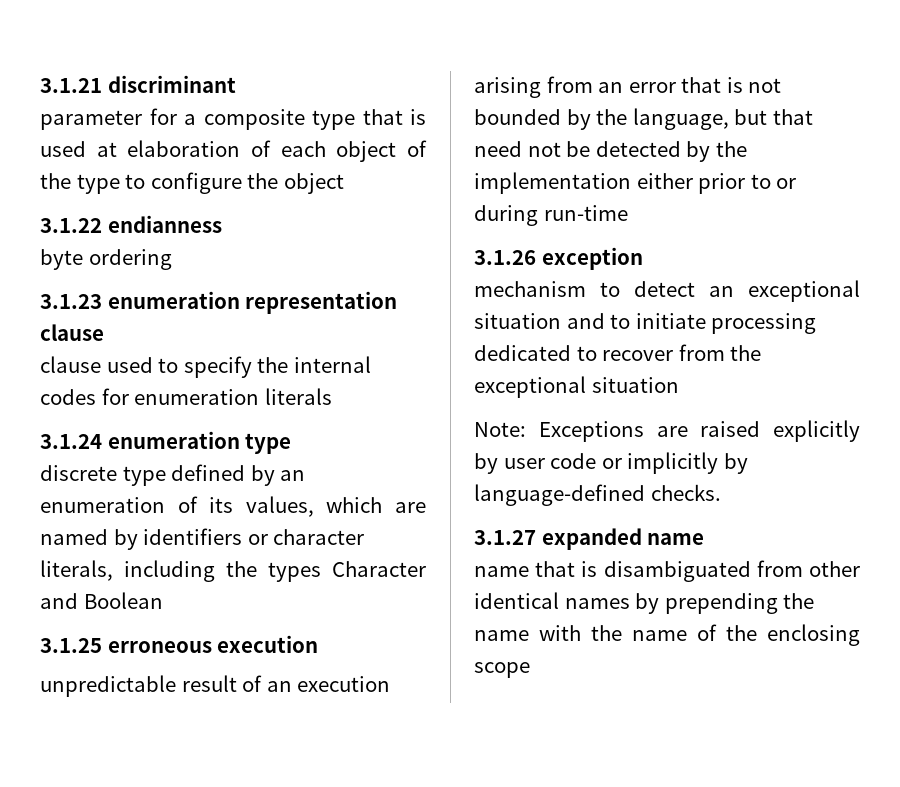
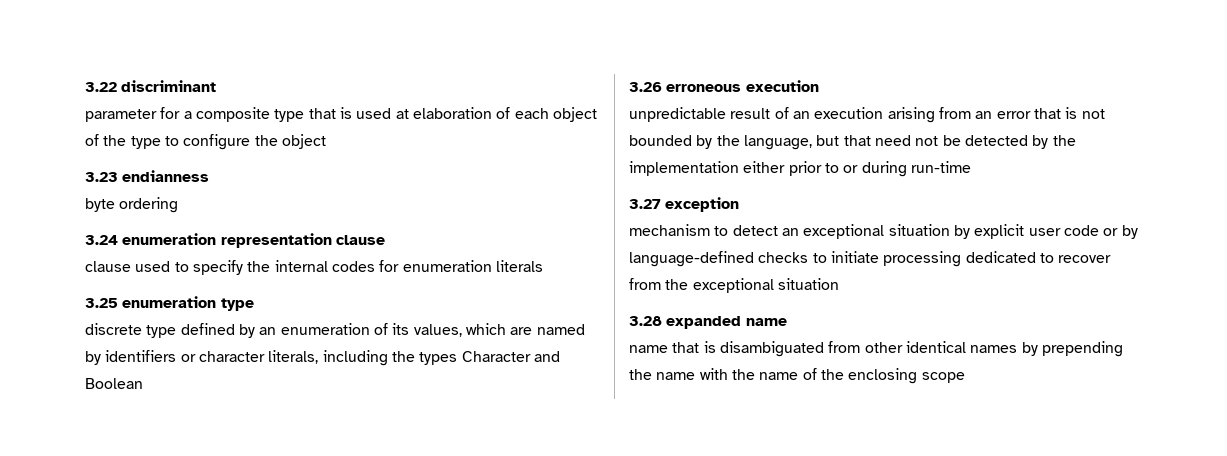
[40,78,102,93] 3.1.21 -> [85,82,117,92] 3.22
[40,218,102,233] 3.1.22 -> [85,172,118,182] 3.23
[40,294,102,309] 3.1.23 -> [85,235,118,245] 3.24
[40,434,102,449] 3.1.24 -> [85,298,118,308] 3.25
[40,638,102,653] 3.1.25 -> [629,82,662,92] 3.26
[474,250,536,265] 3.1.26 -> [629,199,661,209] 3.27
[566,313,605,329] and -> [953,224,1138,239] [629,251,809,267] by explicit user code or by language-defined checks
[474,420,860,442] [474,452,748,474] [474,484,721,506] [474,530,536,545] Note: Exceptions are raised explicitly by user code or implicitly by language-defined checks. // 3.1.27 -> [629,316,662,326] 3.28

